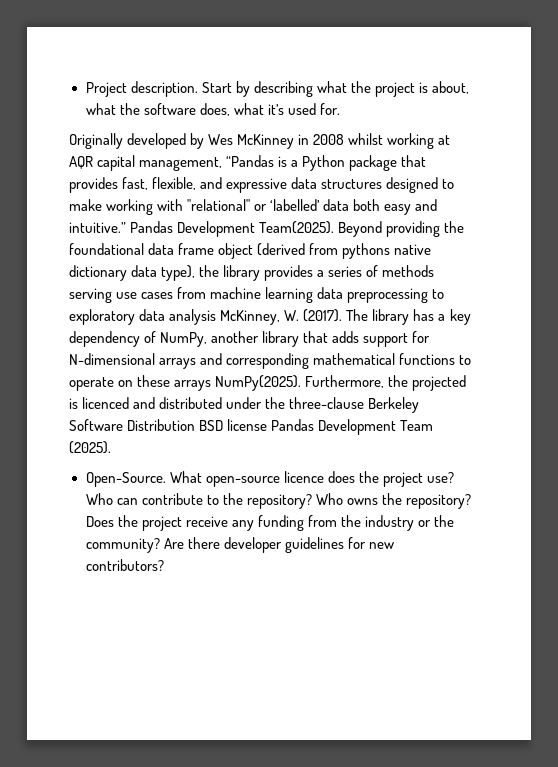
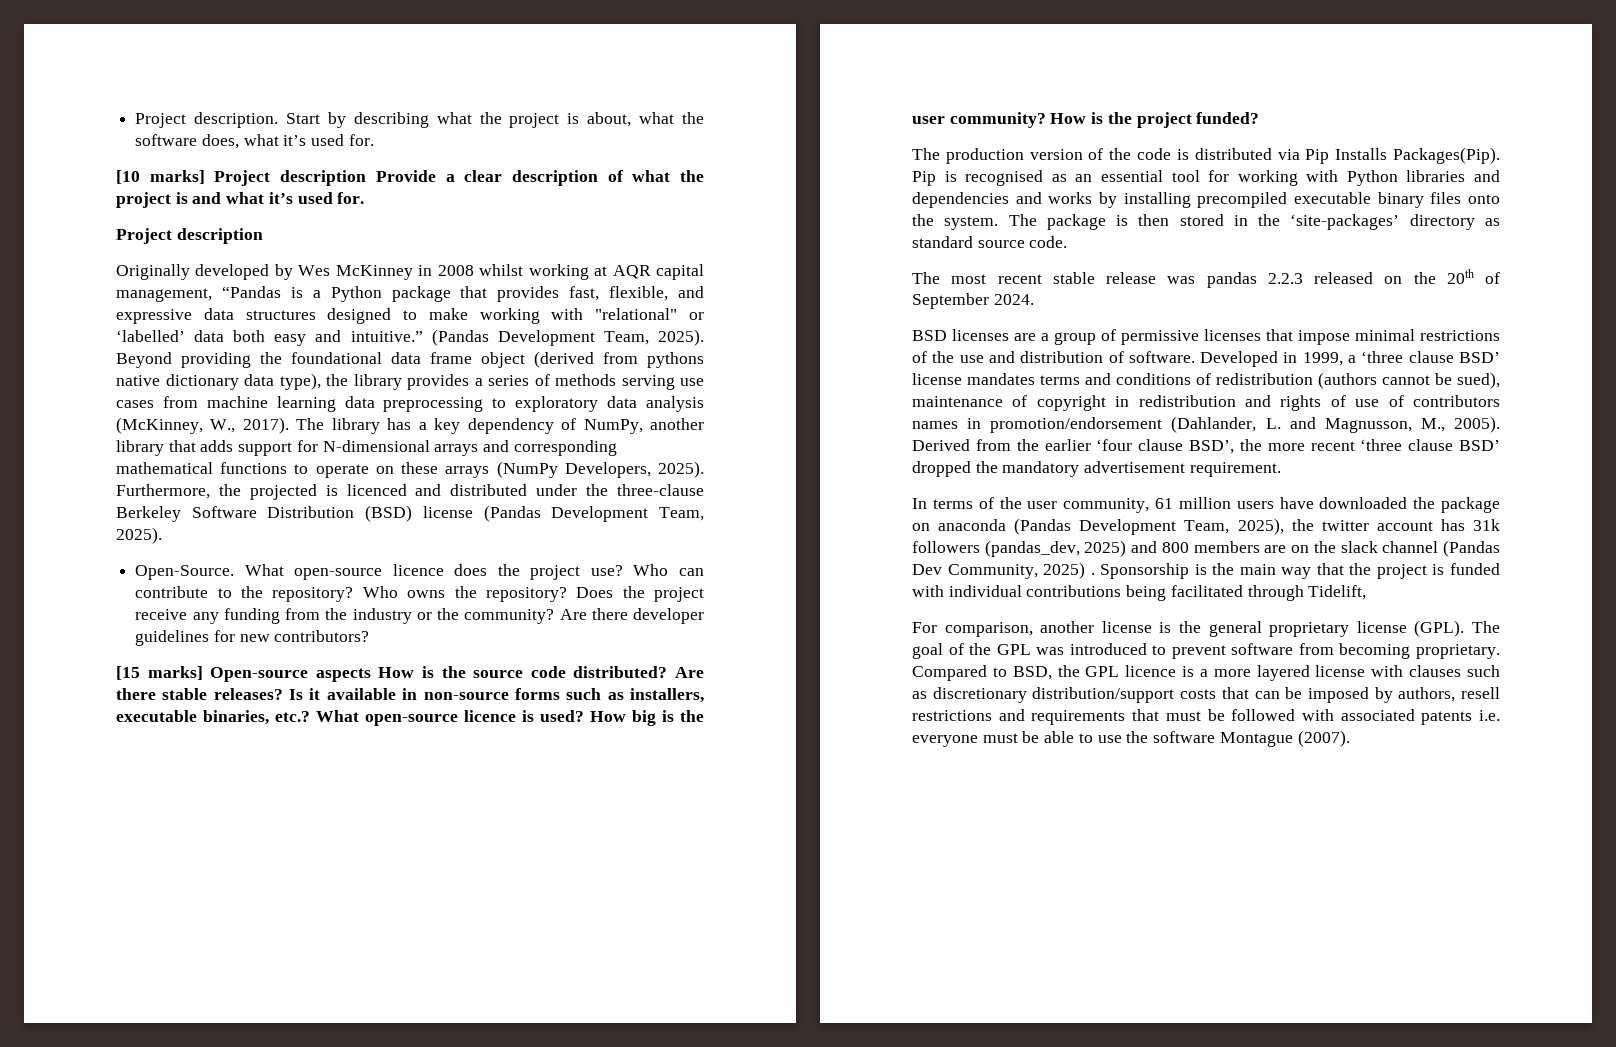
(340, 109) none -> [116,170,704,186] [116,192,365,208] [116,228,263,244] // [10 marks] Project description Provide a clear description of what the project is and what it’s used for. // Project description
[130,221,335,237] Pandas Development Team(2025). -> [431,329,704,346] (Pandas Development Team, 2025).
[220,309,343,325] McKinney, W. (2017). -> [116,417,289,434] (McKinney, W., 2017).
[215,375,302,391] NumPy(2025). -> [496,461,704,478] (NumPy Developers, 2025).
[199,419,434,435] [69,441,111,454] BSD license Pandas Development Team (2025). -> [365,505,704,522] [116,527,162,544] (BSD) license (Pandas Development Team, 2025).
(164, 565) none -> [116,666,705,682] [116,688,705,703] [116,710,704,726] [912,112,1260,128] [912,147,1500,164] [912,170,1500,186] [912,192,1500,208] [912,214,1500,230] [912,236,1068,248] [912,269,1500,288] [912,293,1034,309] [912,329,1500,345] [912,351,1500,367] [912,372,1500,389] [912,395,1500,411] [912,416,1500,433] [912,439,1500,454] [912,461,1281,477] [912,497,1500,513] [912,518,1500,535] [912,540,1500,557] [912,562,1500,579] [912,585,1367,601] [912,620,1500,637] [912,643,1500,659] [912,665,1500,681] [912,687,1500,703] [912,709,1500,725] [912,730,1350,747] // [15 marks] Open-source aspects How is the source code distributed? Are there stable releases? Is it available in non-source forms such as installers, executable binaries, etc.? What open-source licence is used? How big is the user community? How is the project funded? // The production version of the code is distributed via Pip Installs Packages(Pip). Pip is recognised as an essential tool for working with Python libraries and dependencies and works by installing precompiled executable binary files onto the system. The package is then stored in the ‘site-packages’ directory as standard source code. // The most recent stable release was pandas 2.2.3 released on the 20th of September 2024. // BSD licenses are a group of permissive licenses that impose minimal restrictions of the use and distribution of software. Developed in 1999, a ‘three clause BSD’ license mandates terms and conditions of redistribution (authors cannot be sued), maintenance of copyright in redistribution and rights of use of contributors names in promotion/endorsement (Dahlander, L. and Magnusson, M., 2005). Derived from the earlier ‘four clause BSD’, the more recent ‘three clause BSD’ dropped the mandatory advertisement requirement. // In terms of the user community, 61 million users have downloaded the package on anaconda (Pandas Development Team, 2025), the twitter account has 31k followers (pandas_dev, 2025) and 800 members are on the slack channel (Pandas Dev Community, 2025) . Sponsorship is the main way that the project is funded with individual contributions being facilitated through Tidelift, // For comparison, another license is the general proprietary license (GPL). The goal of the GPL was introduced to prevent software from becoming proprietary. Compared to BSD, the GPL licence is a more layered license with clauses such as discretionary distribution/support costs that can be imposed by authors, resell restrictions and requirements that must be followed with associated patents i.e. everyone must be able to use the software Montague (2007).

